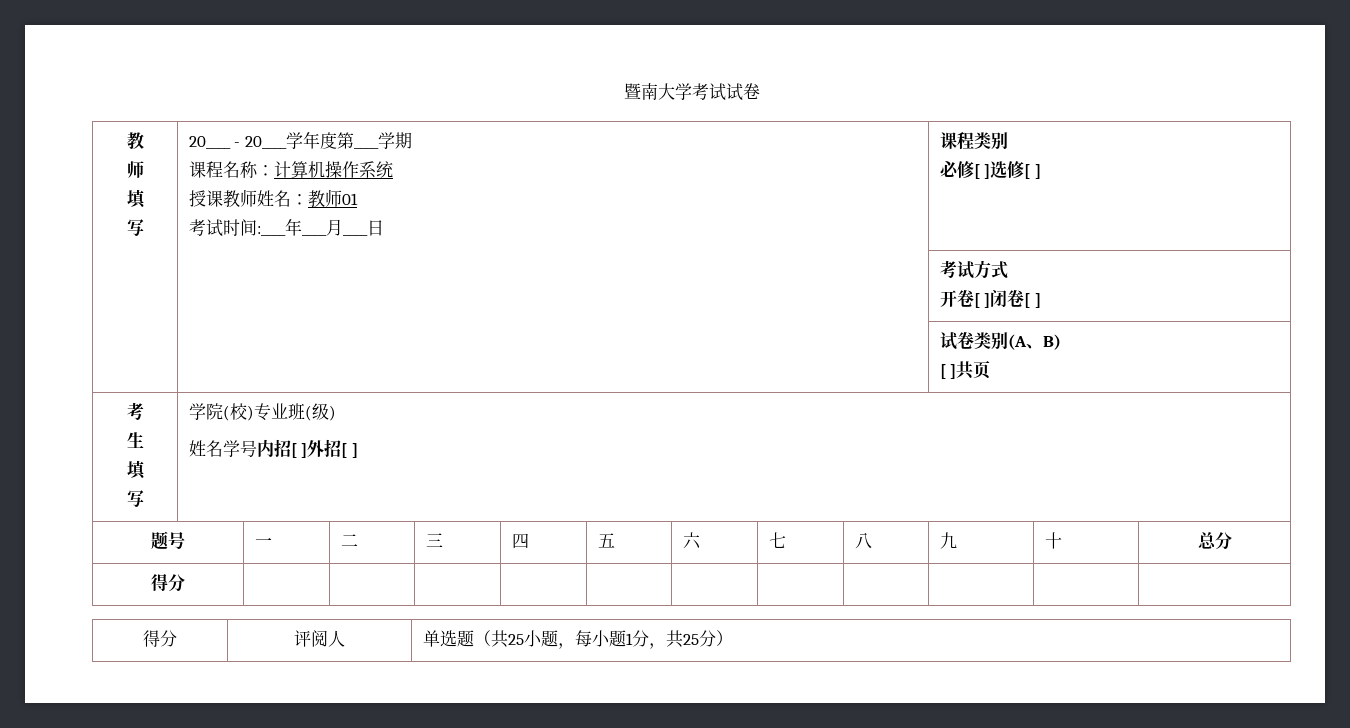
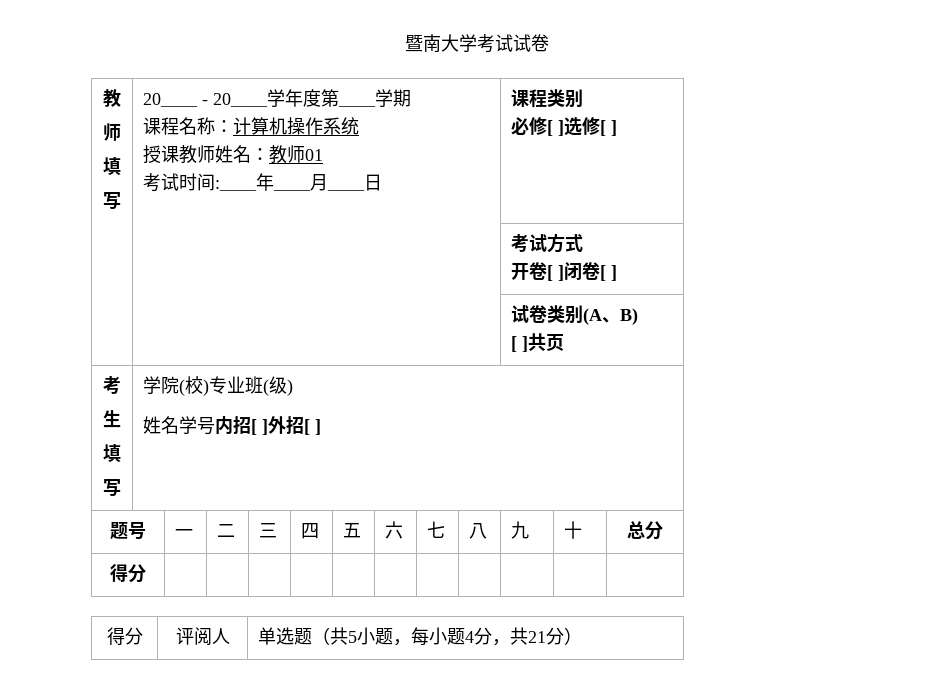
[507,634,524,645] 25 -> [348,631,358,643] 5
[625,630,699,649] 1分，共25 -> [465,627,547,646] 4分，共21

